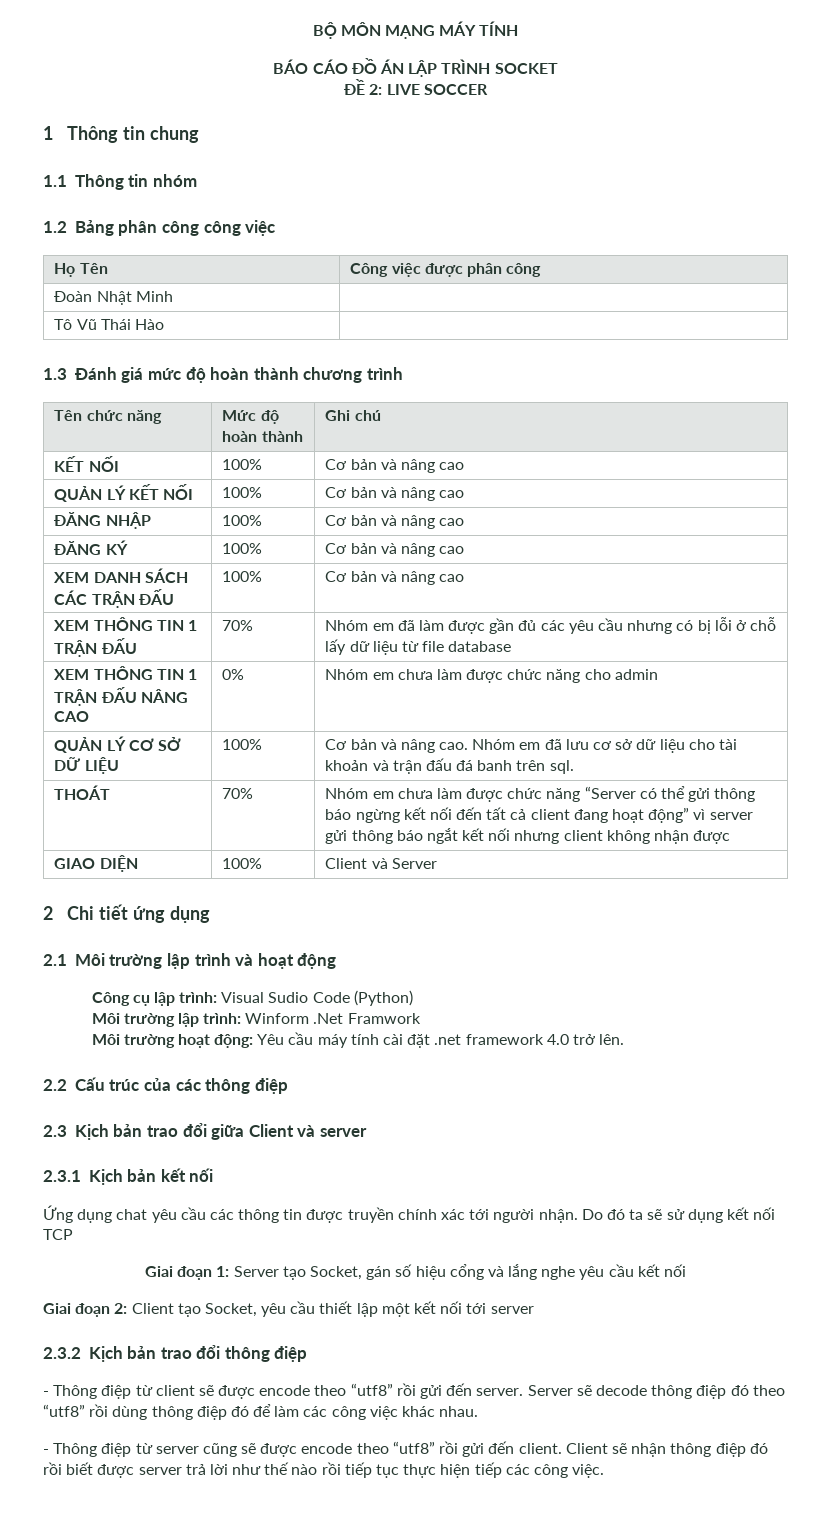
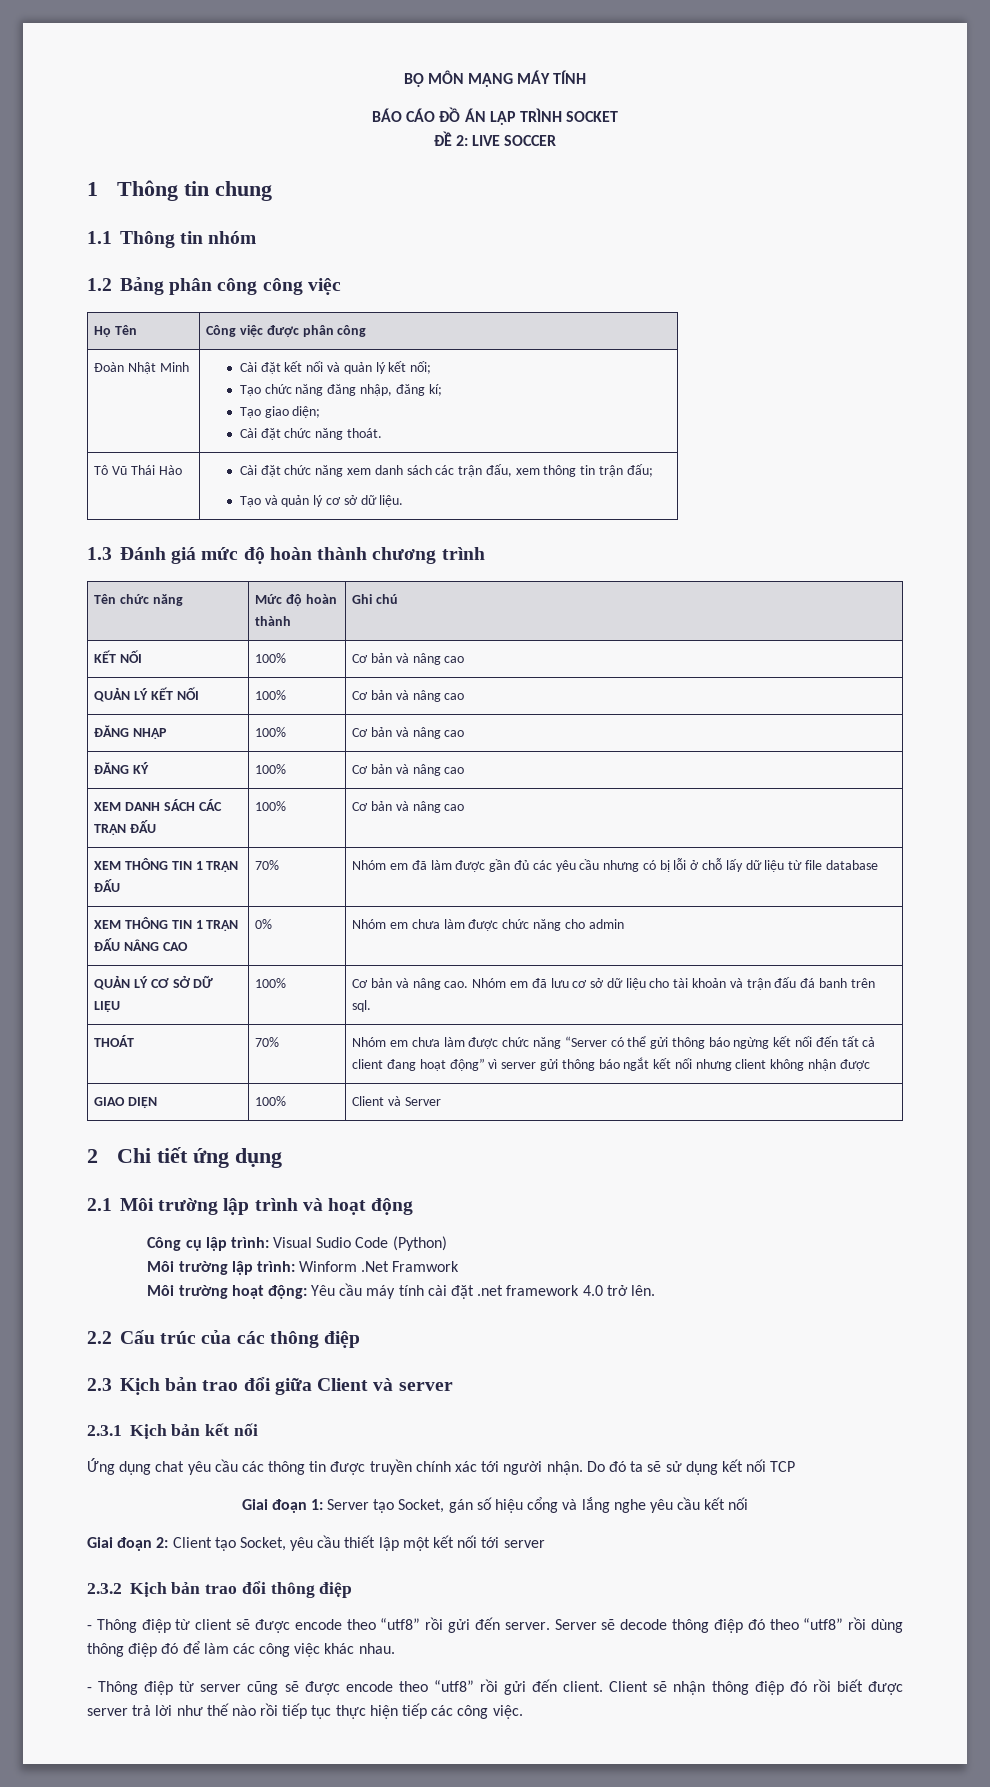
[54,319,164,330] // Tô Vũ Thái Hào | -> [239,361,432,374] [239,384,442,396] [239,406,321,418] [239,428,382,440] [94,465,182,475] [239,464,653,477] [239,495,404,507] Cài đặt kết nối và quản lý kết nối; // Tạo chức năng đăng nhập, đăng kí; // Tạo giao diện; // Cài đặt chức năng thoát. // Tô Vũ Thái Hào | Cài đặt chức năng xem danh sách các trận đấu, xem thông tin trận đấu; // Tạo và quản lý cơ sở dữ liệu.

